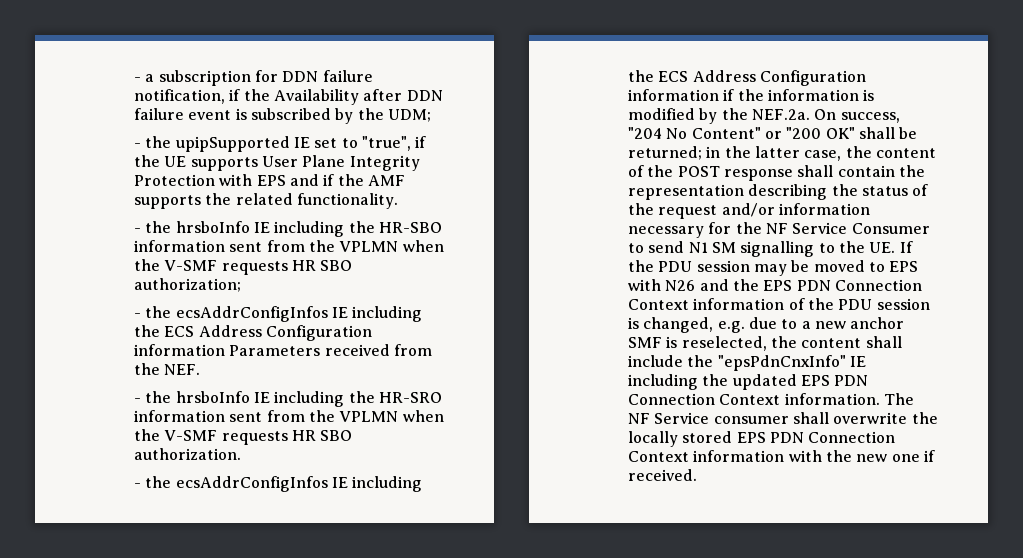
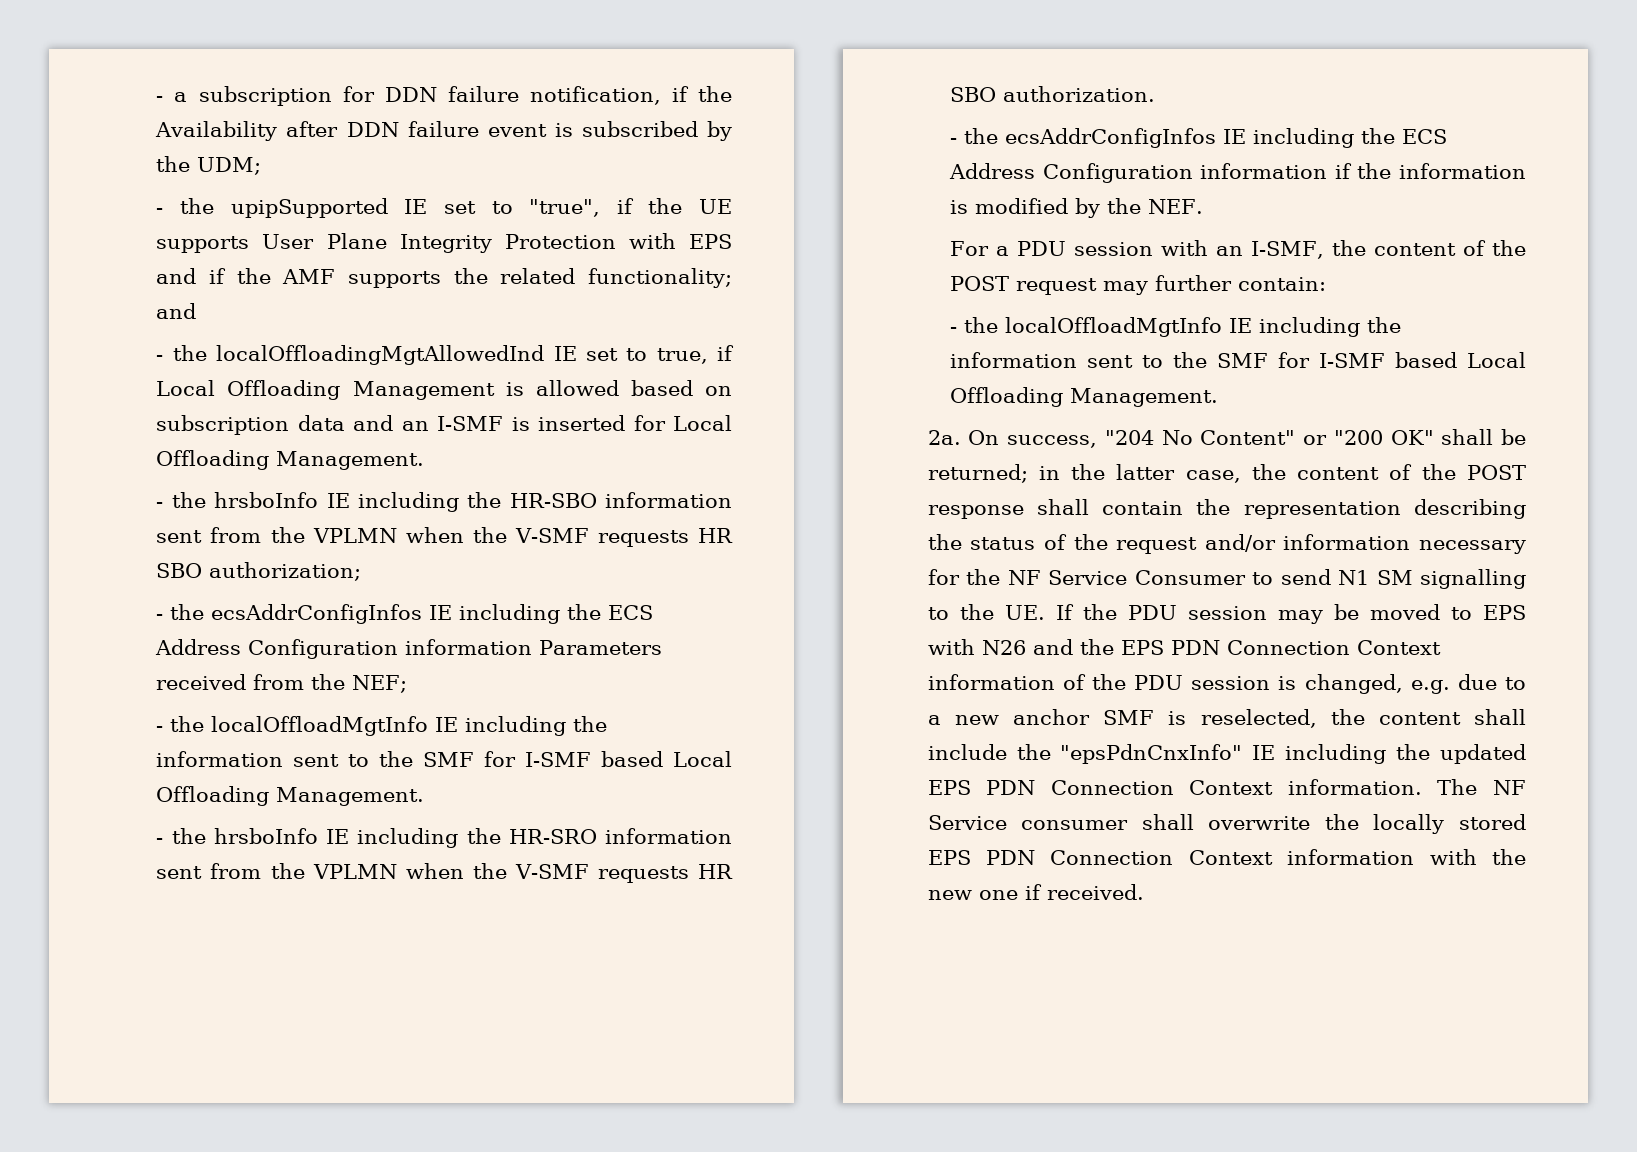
[297,193,399,209] functionality. -> [588,268,732,288] [156,303,197,319] [156,345,735,365] [156,380,733,400] [156,415,733,435] [156,450,425,470] functionality; and // - the localOffloadingMgtAllowedInd IE set to true, if Local Offloading Management is allowed based on subscription data and an I-SMF is inserted for Local Offloading Management.
[164,364,201,375] NEF. -> [352,675,408,693] [156,716,608,736] [156,751,733,767] [156,786,425,806] NEF; // - the localOffloadMgtInfo IE including the information sent to the SMF for I-SMF based Local Offloading Management.
[752,109,811,120] NEF.2a. -> [1148,199,1204,214] [950,240,1526,259] [950,275,1327,295] [950,317,1402,337] [950,352,1527,368] [950,387,1219,407] [927,430,961,445] NEF. // For a PDU session with an I-SMF, the content of the POST request may further contain: // - the localOffloadMgtInfo IE including the information sent to the SMF for I-SMF based Local Offloading Management. // 2a.

